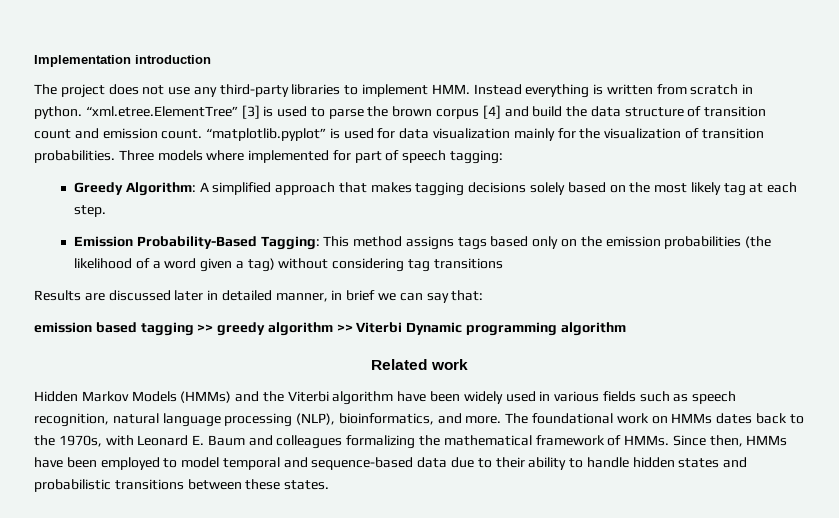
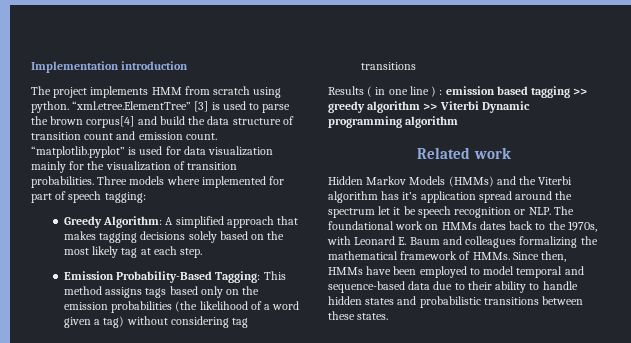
[108,84,653,98] does not use any third-party libraries to implement HMM. Instead everything is written -> [90,86,182,98] implements HMM
[742,84,754,94] in -> [253,87,282,98] using
[436,105,501,119] corpus [4] -> [86,116,135,128] corpus[4]
[84,290,484,303] are discussed later in detailed manner, in brief we can say that: // -> [367,86,443,97] ( in one line ) :
[397,391,737,404] [34,413,502,427] have been widely used in various fields such as speech recognition, natural language processing (NLP), bioinformatics, and more. -> [381,191,573,203] [328,206,551,218] has it’s application spread around the spectrum let it be speech recognition or NLP.

